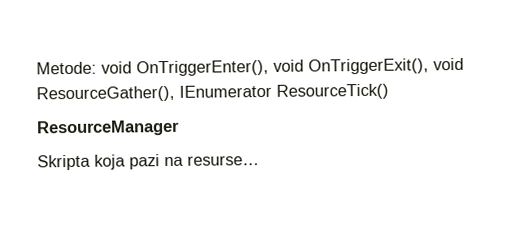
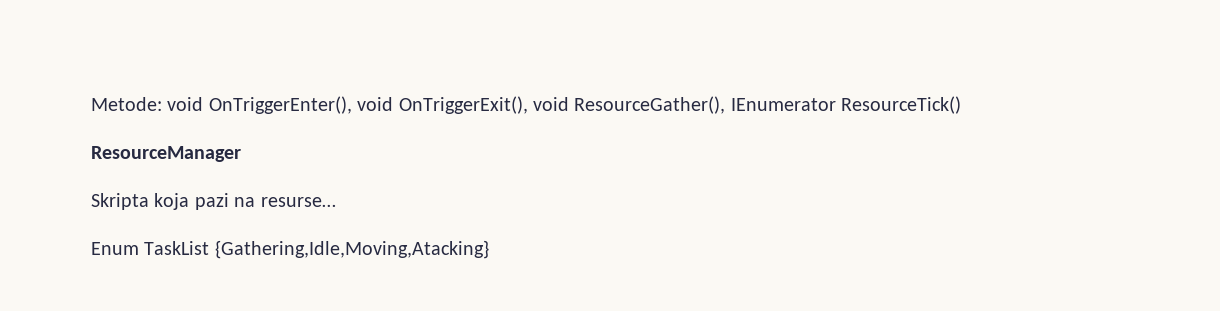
(260, 160) none -> [91,240,489,259] // Enum TaskList {Gathering,Idle,Moving,Atacking}

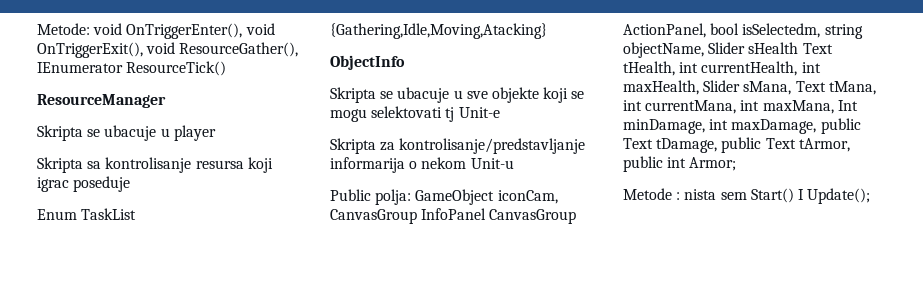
[154,193,336,210] [91,240,489,259] koja pazi na resurse… // Enum TaskList {Gathering,Idle,Moving,Atacking} -> [87,125,216,141] [37,157,273,173] [37,176,131,192] [37,208,137,220] [330,23,547,39] [330,55,405,70] [330,87,585,103] [330,106,500,122] [330,138,586,154] [330,157,514,173] [330,189,558,205] [330,208,577,224] [623,23,863,39] [623,42,833,58] [623,61,821,76] [623,80,876,95] [623,100,858,114] [623,118,861,134] [623,137,850,153] [623,156,737,172] [623,188,871,204] se ubacuje u player // Skripta sa kontrolisanje resursa koji igrac poseduje // Enum TaskList {Gathering,Idle,Moving,Atacking} // ObjectInfo // Skripta se ubacuje u sve objekte koji se mogu selektovati tj Unit-e // Skripta za kontrolisanje/predstavljanje informarija o nekom Unit-u // Public polja: GameObject iconCam, CanvasGroup InfoPanel CanvasGroup ActionPanel, bool isSelectedm, string objectName, Slider sHealth Text tHealth, int currentHealth, int maxHealth, Slider sMana, Text tMana, int currentMana, int maxMana, Int minDamage, int maxDamage, public Text tDamage, public Text tArmor, public int Armor; // Metode : nista sem Start() I Update();

